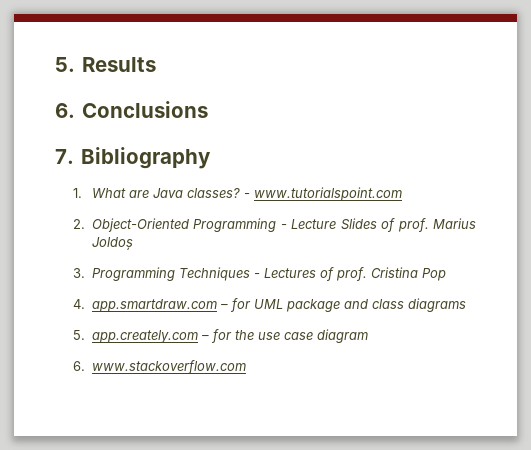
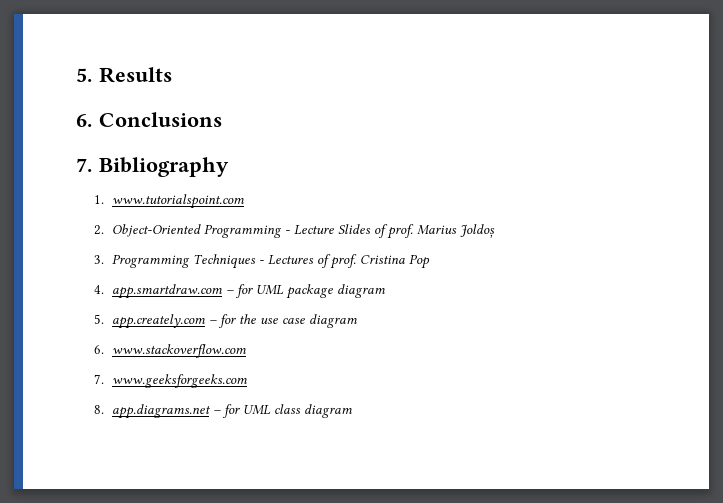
[91,188,250,198] What are Java classes? - -> (104, 199) none
[343,298,466,312] and class diagrams -> [336,284,385,298] diagram
(246, 367) none -> [93,374,247,388] [93,404,352,419] // 7. www.geeksforgeeks.com // 8. app.diagrams.net – for UML class diagram

